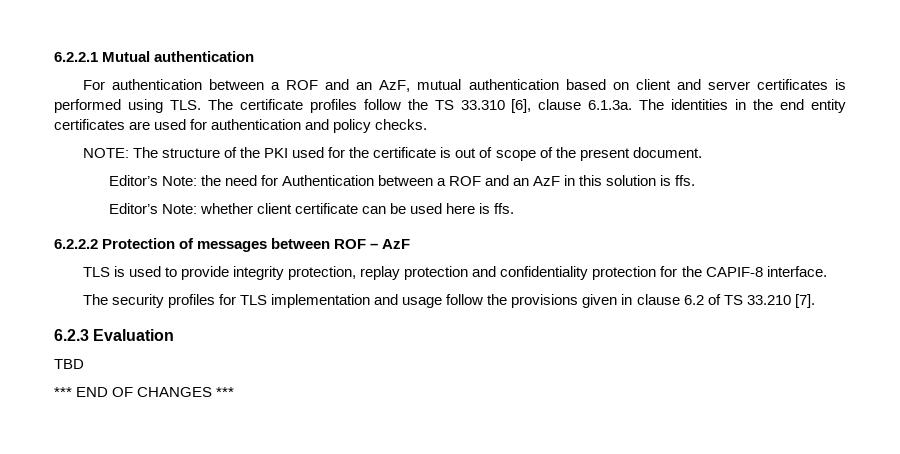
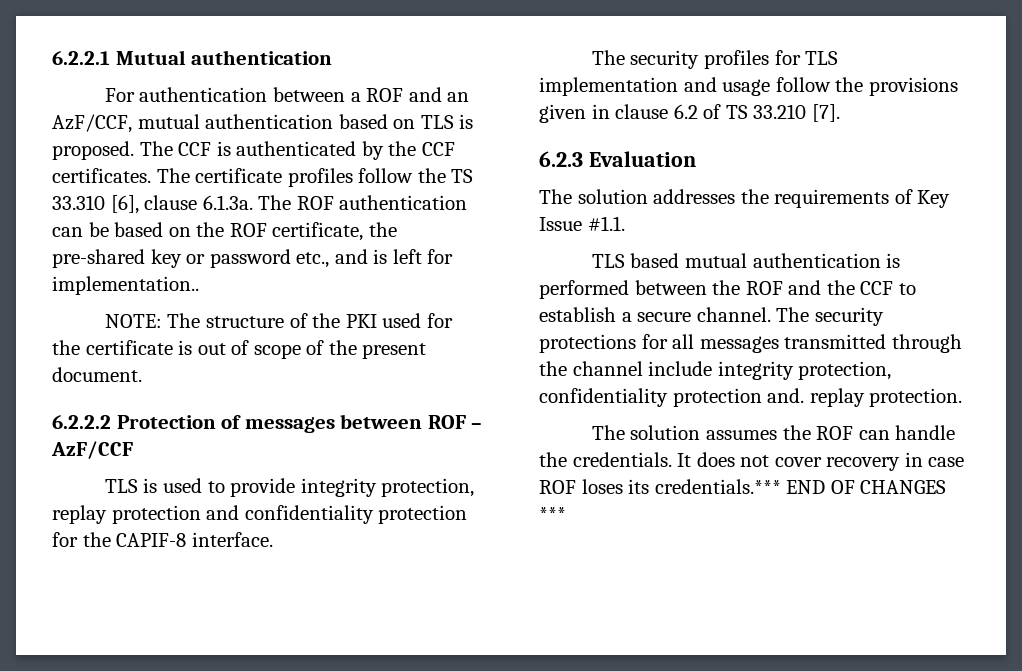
[379,80,411,92] AzF, -> [52,114,132,133] AzF/CCF,
[635,79,846,90] [54,99,201,113] client and server certificates is performed using TLS. -> [420,114,474,129] [52,141,455,160] [52,168,151,183] TLS is proposed. The CCF is authenticated by the CCF certificates.
[671,99,847,113] [54,119,428,133] identities in the end entity certificates are used for authentication and policy checks. -> [296,195,468,210] [52,222,397,241] [52,249,454,268] [52,276,199,295] ROF authentication can be based on the ROF certificate, the pre-shared key or password etc., and is left for implementation..
[108,175,696,186] [108,203,515,214] // Editor’s Note: the need for Authentication between a ROF and an AzF in this solution is ffs. // Editor’s Note: whether client certificate can be used here is ffs. -> (142, 374) none
[382,239,411,249] AzF -> [51,441,133,459] AzF/CCF
[54,359,84,369] [54,387,72,397] TBD // *** -> [539,189,951,208] [539,216,625,231] [591,253,901,268] [539,280,916,299] [539,307,884,326] [539,334,962,353] [539,361,892,380] [539,388,963,407] [591,425,956,440] [539,452,965,471] [539,479,781,494] The solution addresses the requirements of Key Issue #1.1. // TLS based mutual authentication is performed between the ROF and the CCF to establish a secure channel. The security protections for all messages transmitted through the channel include integrity protection, confidentiality protection and. replay protection. // The solution assumes the ROF can handle the credentials. It does not cover recovery in case ROF loses its credentials.***

